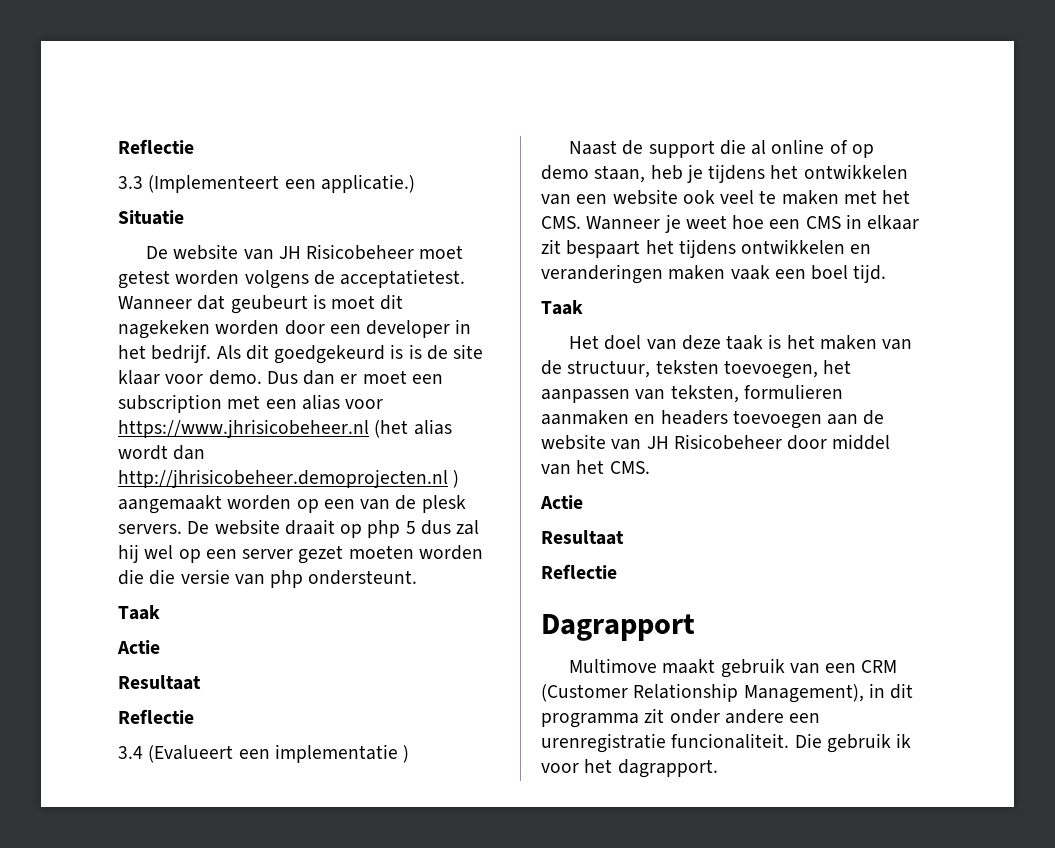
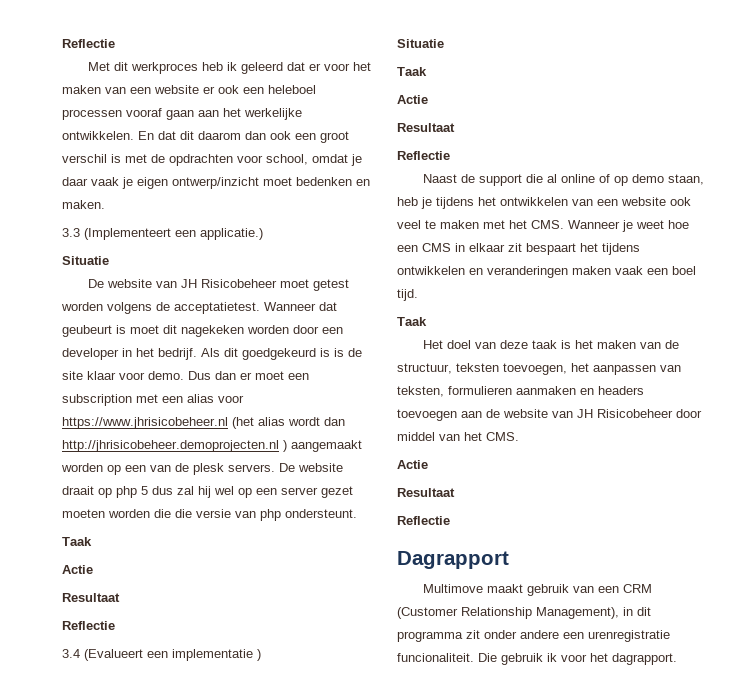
[118,139,194,154] Reflectie -> [62,39,115,48] [88,62,372,74] [62,85,316,94] [62,108,302,120] [62,131,349,143] [62,154,362,166] [62,177,370,189] [62,200,105,209] Reflectie // Met dit werkproces heb ik geleerd dat er voor het maken van een website er ook een heleboel processen vooraf gaan aan het werkelijke ontwikkelen. En dat dit daarom dan ook een groot verschil is met de opdrachten voor school, omdat je daar vaak je eigen ontwerp/inzicht moet bedenken en maken.
(410, 754) none -> [397,39,444,48] [397,67,427,76] [397,95,428,104] [397,123,455,132] [397,151,450,160] // Situatie // Taak // Actie // Resultaat // Reflectie

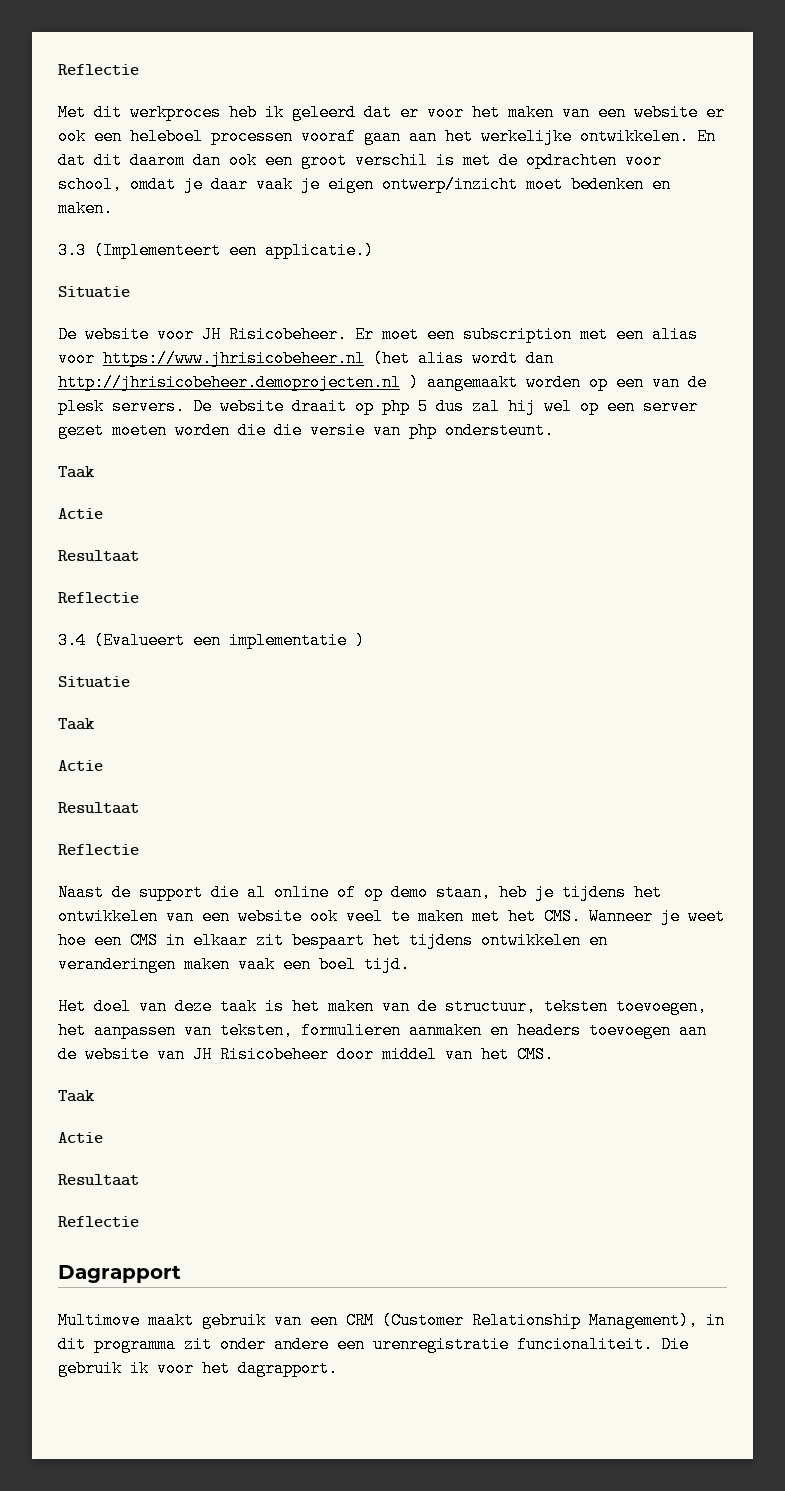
[156,279,350,291] [61,302,337,314] [62,325,343,337] [62,348,362,360] [62,371,252,380] van JH Risicobeheer moet getest worden volgens de acceptatietest. Wanneer dat geubeurt is moet dit nagekeken worden door een developer in het bedrijf. Als dit goedgekeurd is is de site klaar voor demo. Dus dan er -> [157,326,374,343] voor JH Risicobeheer. Er
[397,317,427,326] // Taak -> (410, 964) none
(519, 436) none -> [58,1090,95,1102] // Taak

